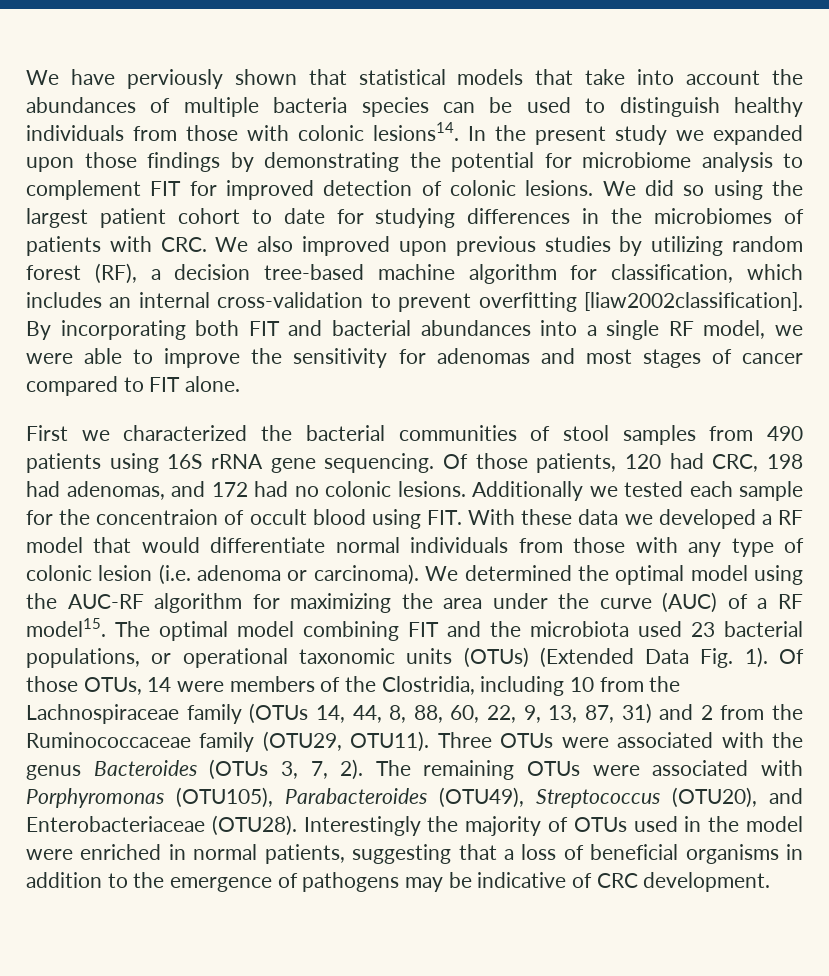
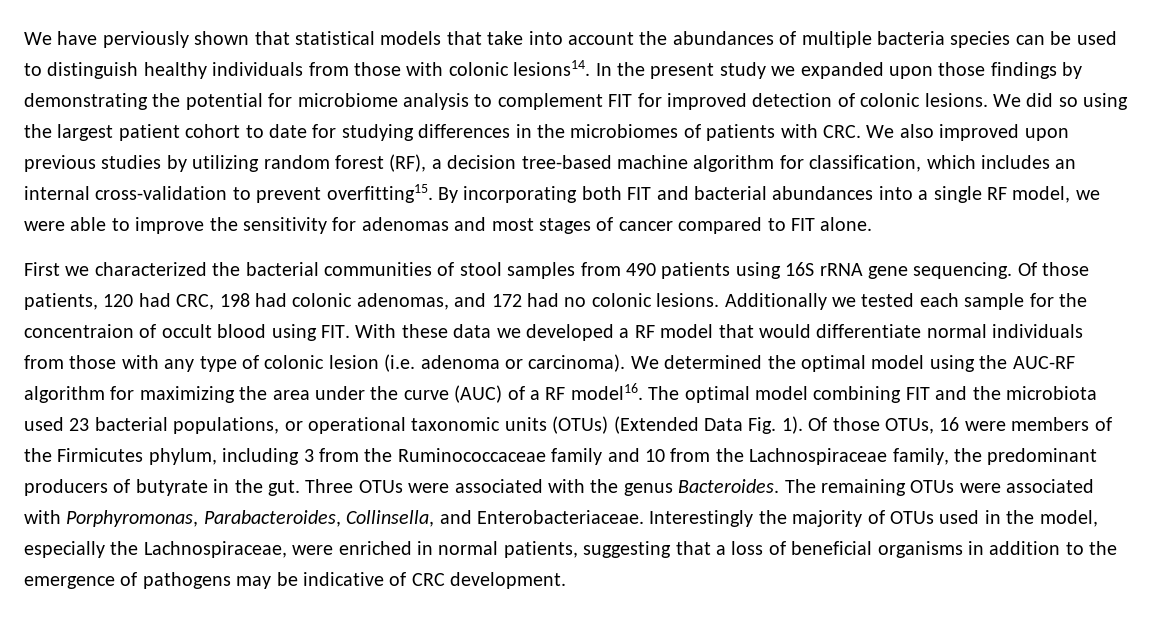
[478,292,804,312] overfitting [liaw2002classification]. -> [326,184,433,203] overfitting15.
(60, 489) none -> [292,293,353,307] colonic
[26,618,106,637] model15. -> [570,383,643,400] model16.
[147,677,172,692] 14 -> [939,417,960,431] 16
[381,676,681,696] [26,703,803,724] [26,731,430,752] Clostridia, including 10 from the Lachnospiraceae family (OTUs 14, 44, 8, 88, 60, 22, 9, 13, 87, 31) and 2 from the Ruminococcaceae family (OTU29, OTU11). -> [57,448,1098,465] [24,479,300,496] Firmicutes phylum, including 3 from the Ruminococcaceae family and 10 from the Lachnospiraceae family, the predominant producers of butyrate in the gut.
[93,759,364,780] Bacteroides (OTUs 3, 7, 2). -> [678,479,780,493] Bacteroides.
[26,787,803,808] [26,815,297,836] Porphyromonas (OTU105), Parabacteroides (OTU49), Streptococcus (OTU20), and Enterobacteriaceae (OTU28). -> [66,510,644,527] Porphyromonas, Parabacteroides, Collinsella, and Enterobacteriaceae.
[745,816,803,832] model -> [1039,510,1098,527] [24,541,287,558] model, especially the Lachnospiraceae,

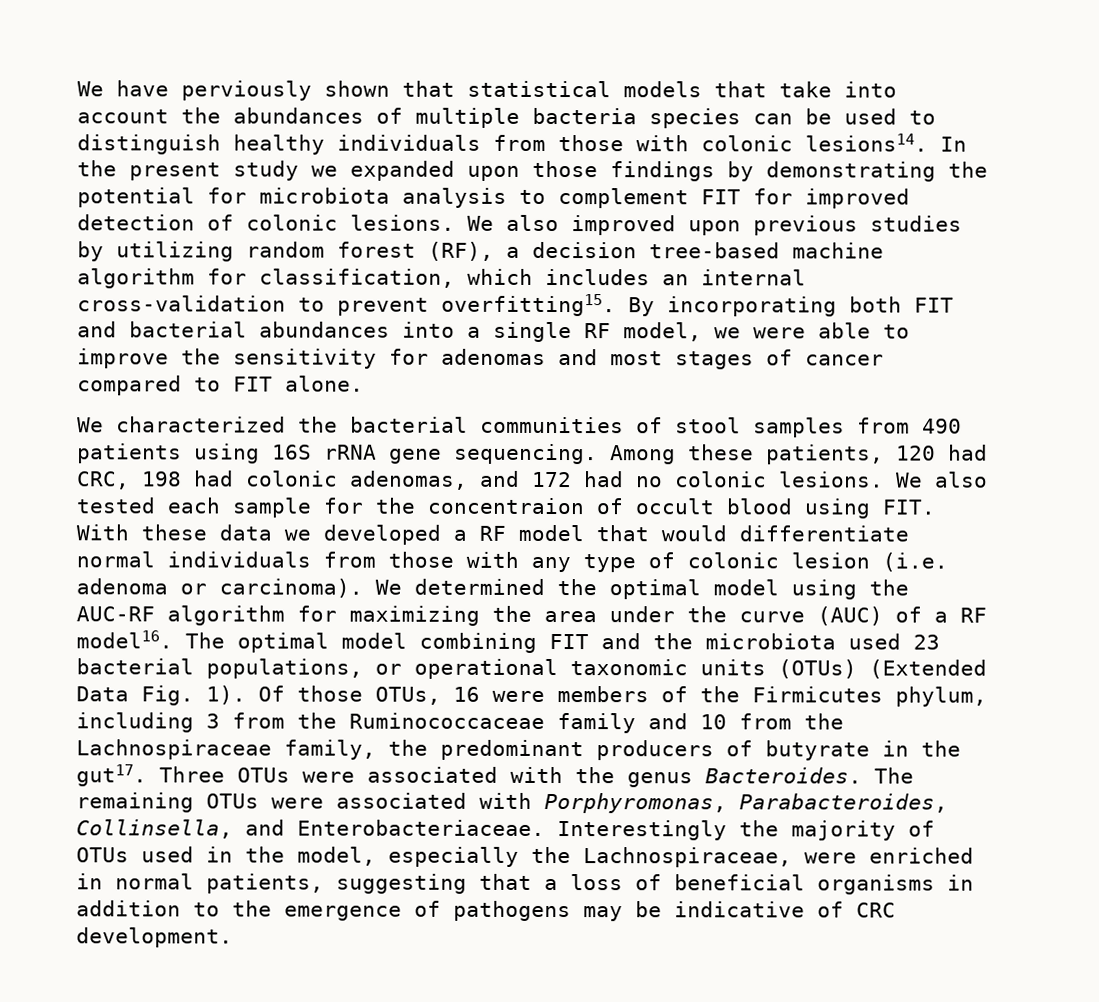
[297,93,398,107] microbiome -> [259,187,390,204] microbiota
[1026,93,1129,110] [24,124,895,141] did so using the largest patient cohort to date for studying differences in the microbiomes of patients with CRC. We -> (494, 223) none
[24,262,90,276] First we -> [77,417,104,433] We
[1017,262,1090,276] Of those -> [610,444,754,465] Among these
[724,293,856,310] Additionally we -> [896,471,988,488] We also
[268,480,300,496] gut. -> [76,764,147,787] gut17.

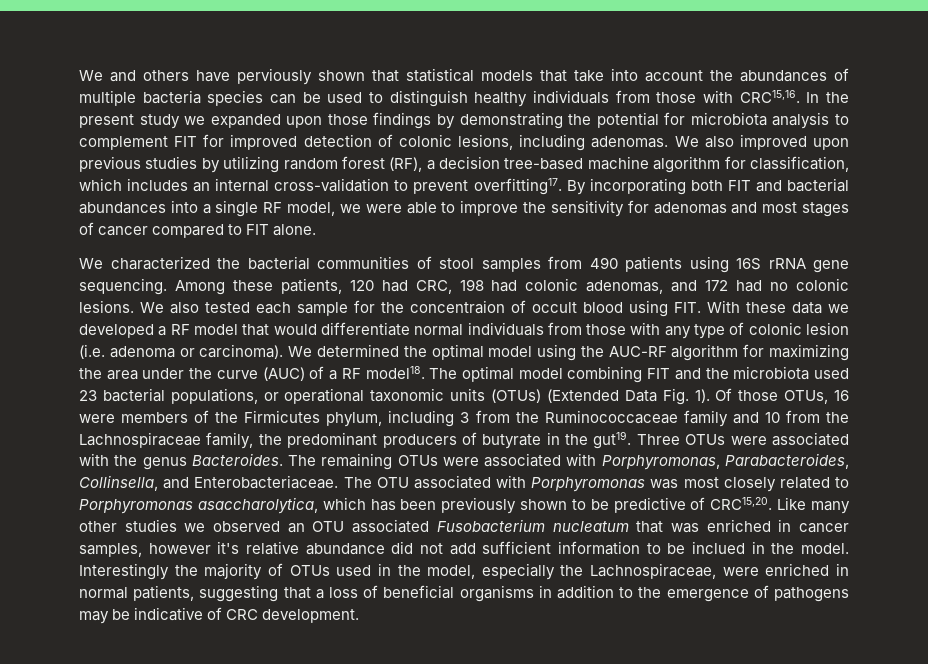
[77,81,104,97] We -> [79,70,189,82] We and others
[701,133,928,152] colonic lesions14. -> [739,90,800,103] CRC15,16.
[350,214,455,231] lesions. -> [458,134,669,151] lesions, including adenomas.
[441,293,616,317] overfitting15. -> [473,178,562,195] overfitting17.
[76,630,173,649] model16. -> [365,366,425,379] model18.
[76,764,147,787] gut17. -> [593,431,632,449] gut19.
(545, 827) none -> [343,475,849,492] [79,497,850,514] [79,519,850,533] [79,541,849,557] The OTU associated with Porphyromonas was most closely related to Porphyromonas asaccharolytica, which has been previously shown to be predictive of CRC15,20. Like many other studies we observed an OTU associated Fusobacterium nucleatum that was enriched in cancer samples, however it's relative abundance did not add sufficient information to be inclued in the model.

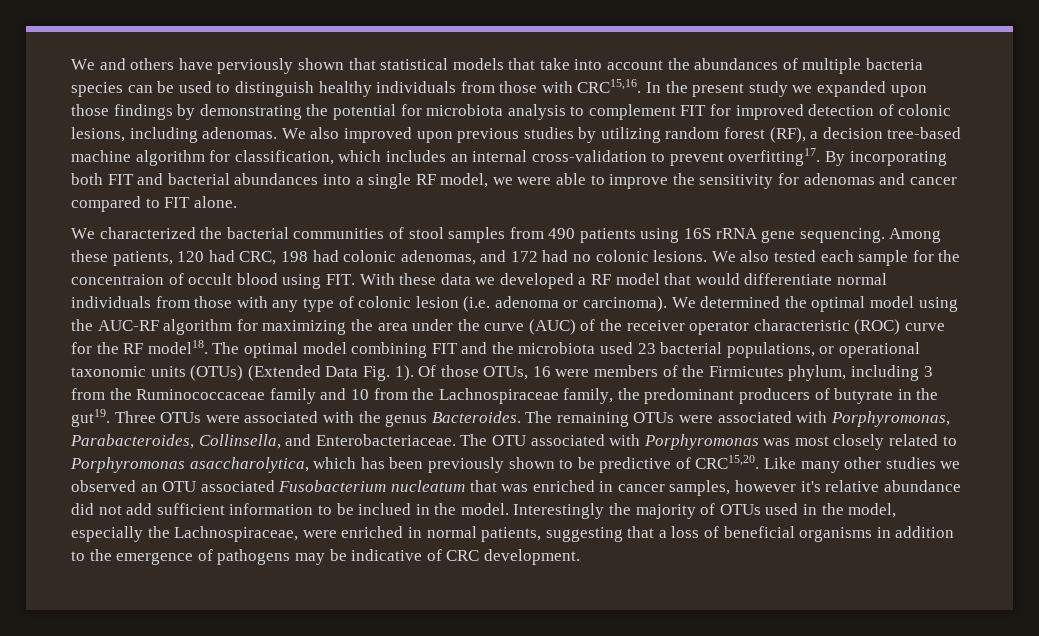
[762,202,850,217] [79,222,94,235] most stages of -> (906, 179) none
[329,370,338,380] a -> [600,319,946,335] [71,342,119,354] the receiver operator characteristic (ROC) curve for the

